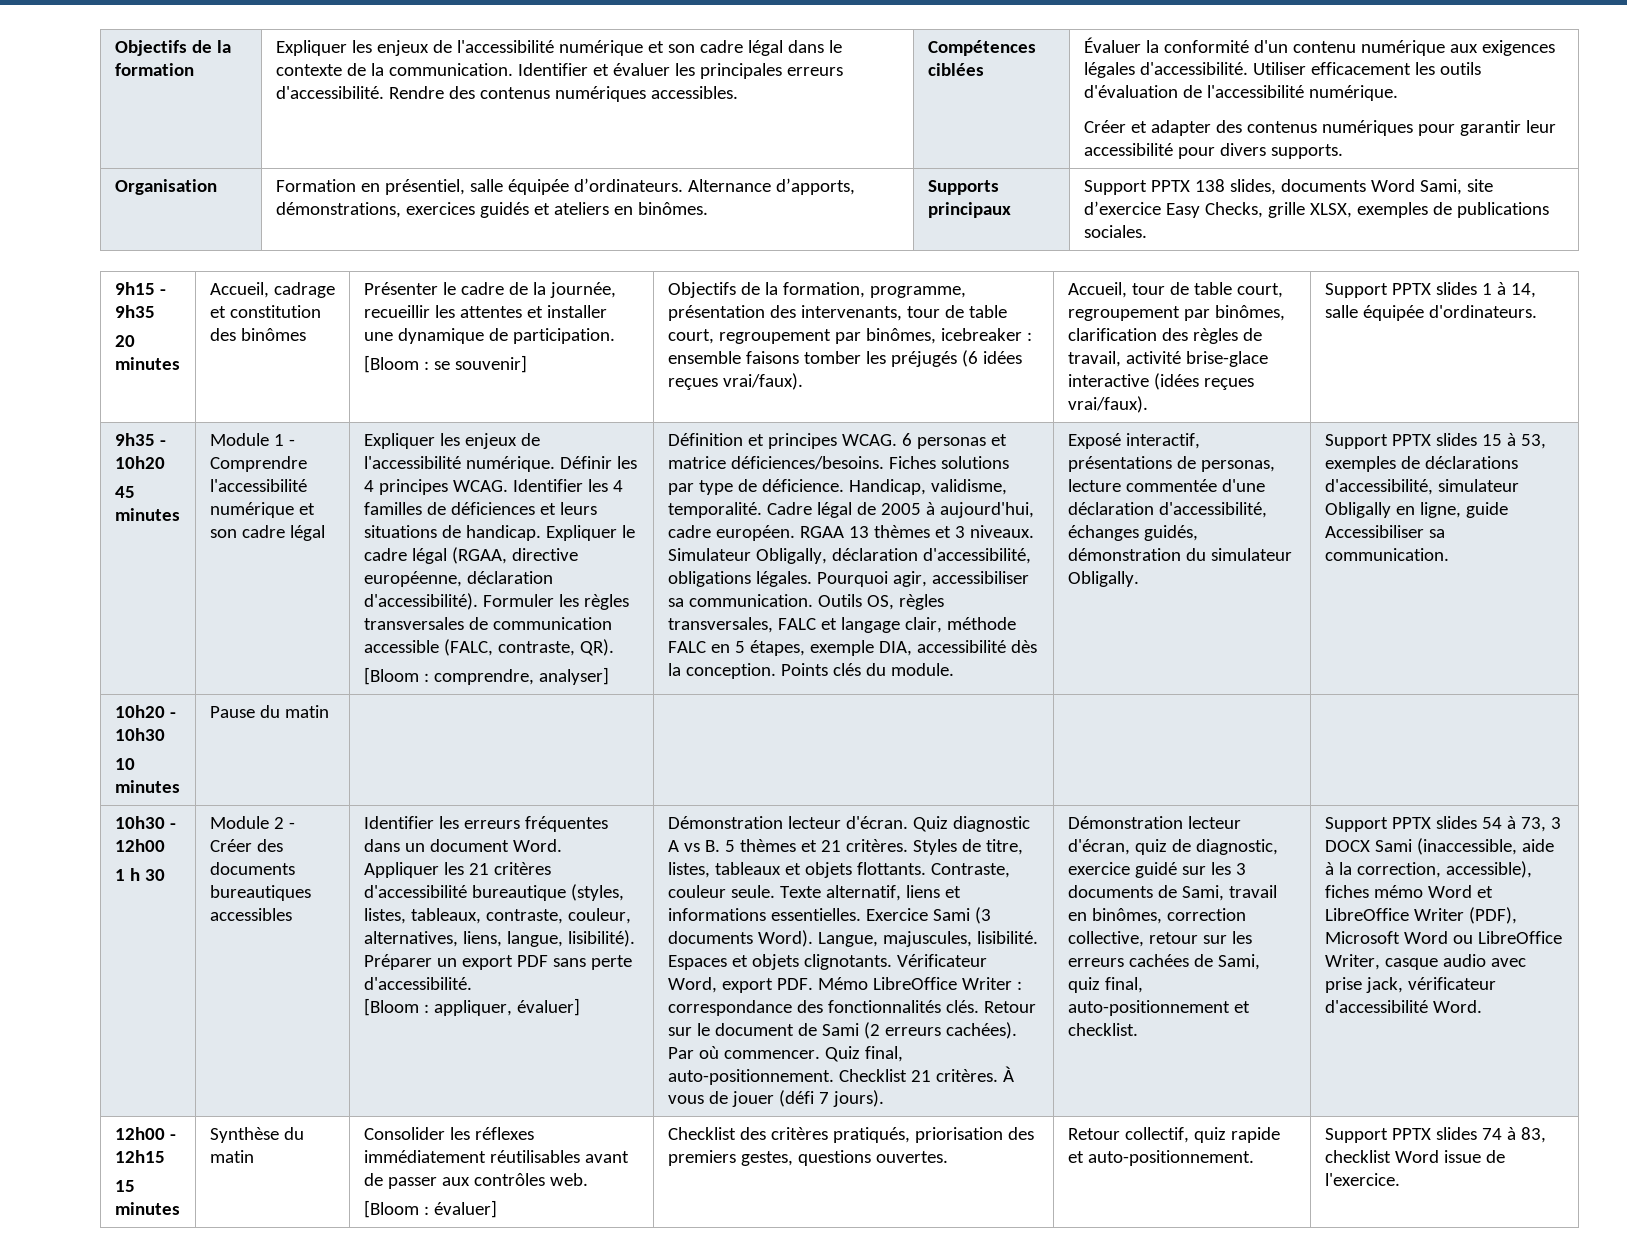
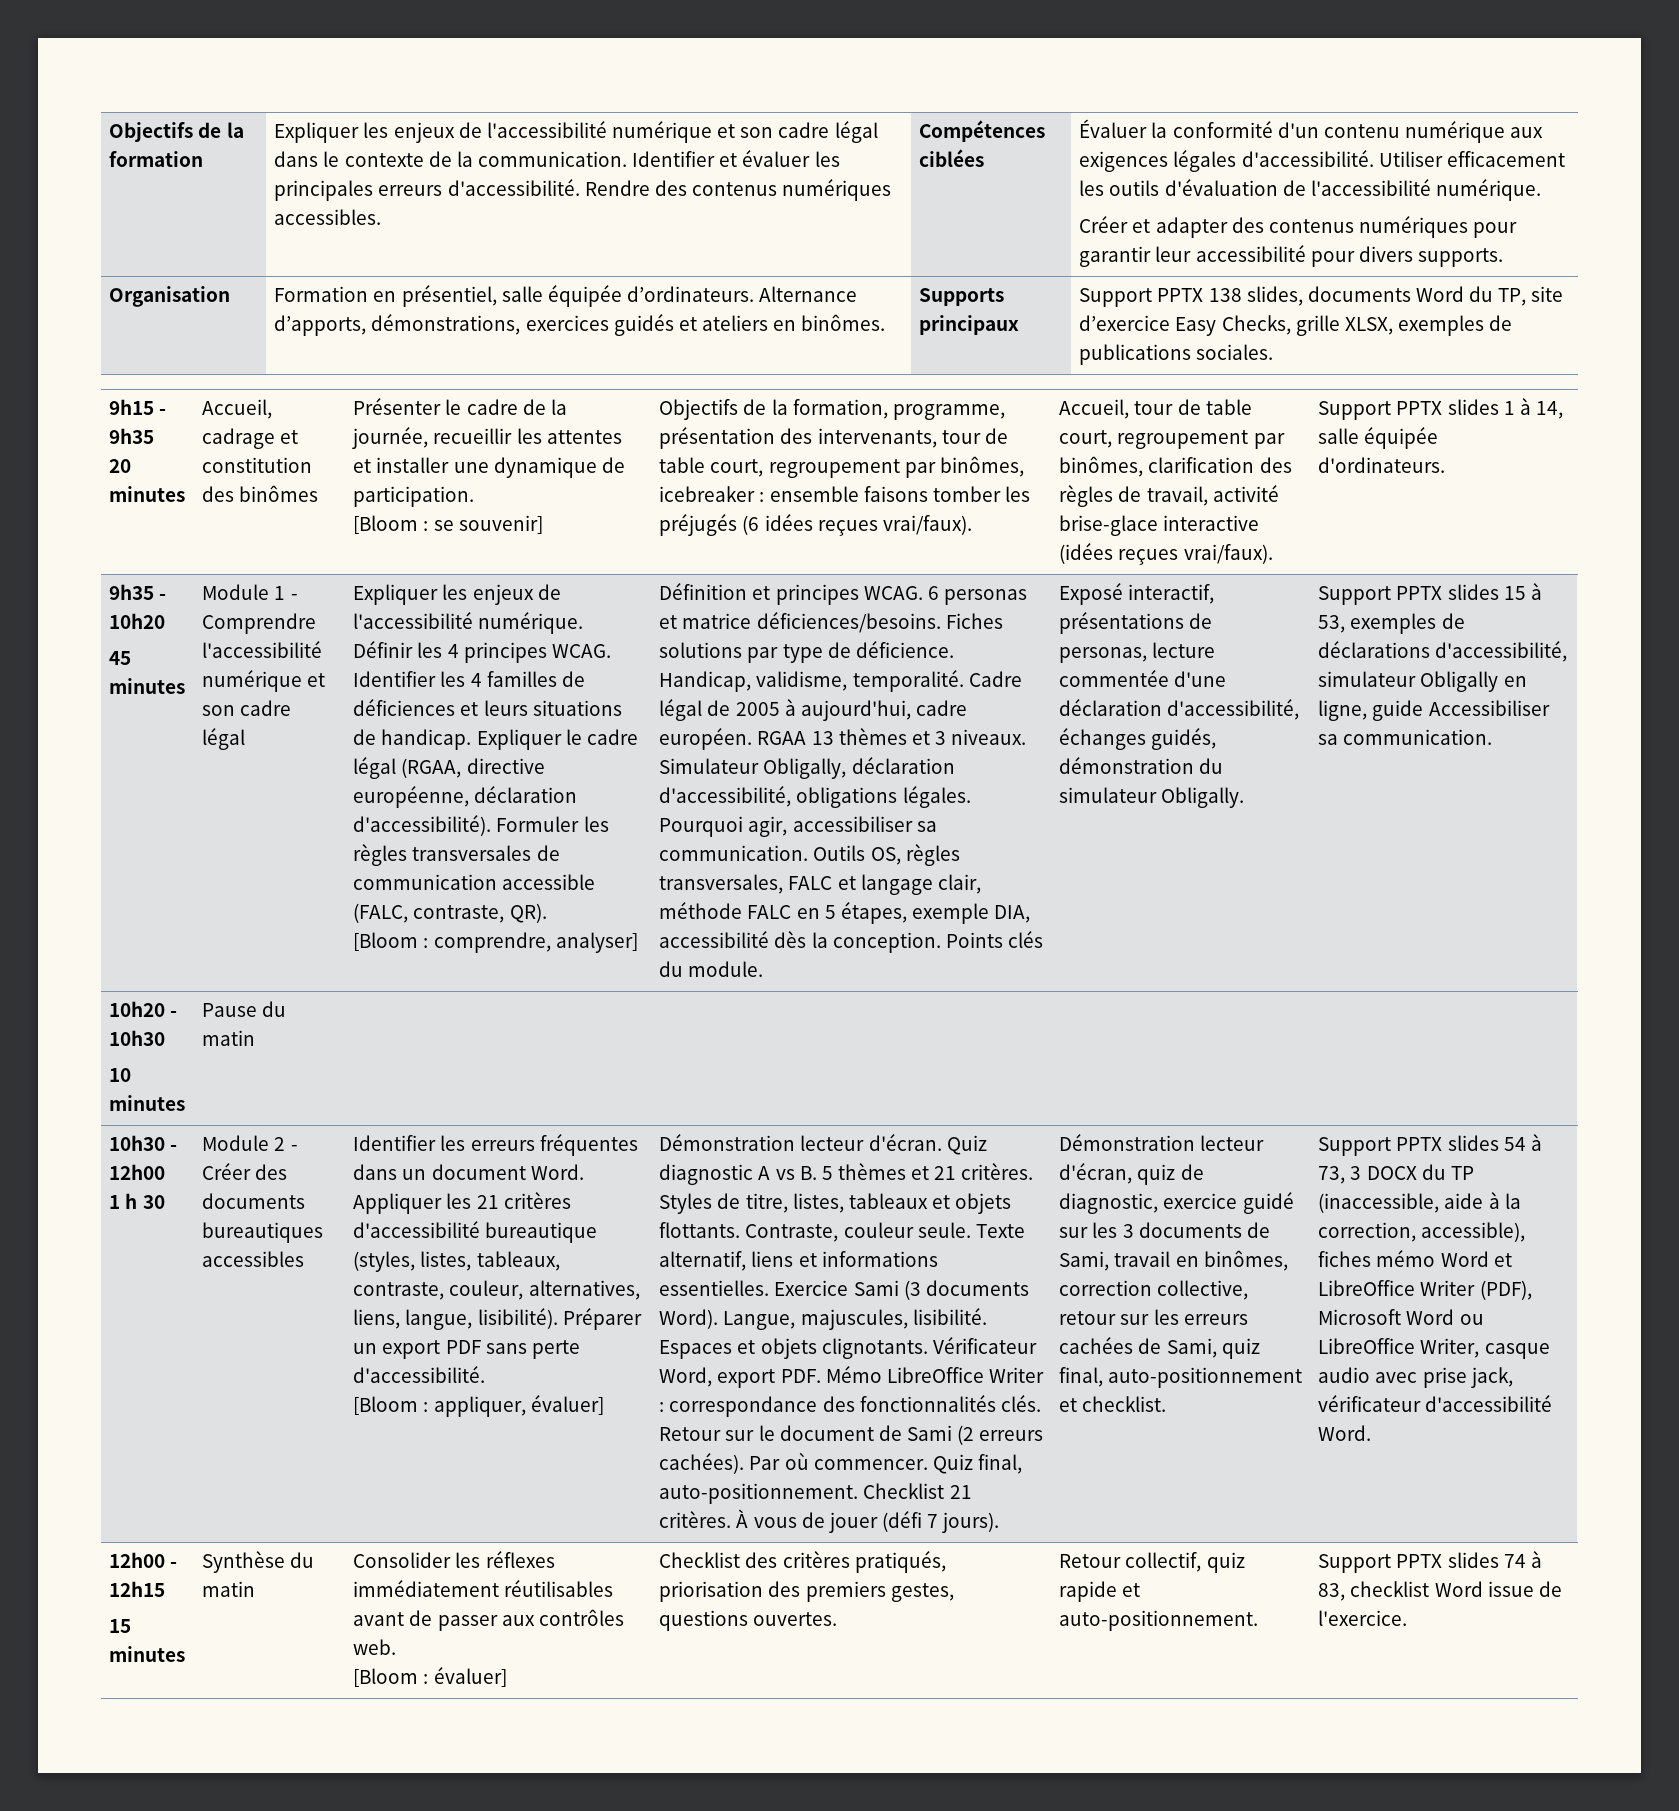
[1419,179,1462,195] Sami, -> [1469,286,1527,306] du TP,
[1374,839,1412,852] Sami -> [1421,1164,1474,1180] du TP

